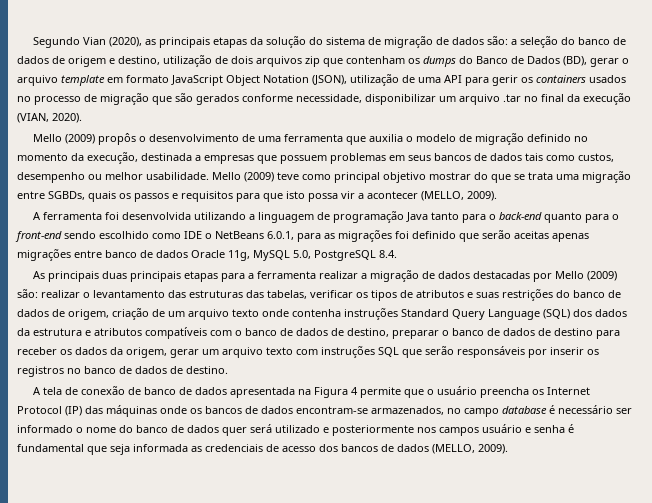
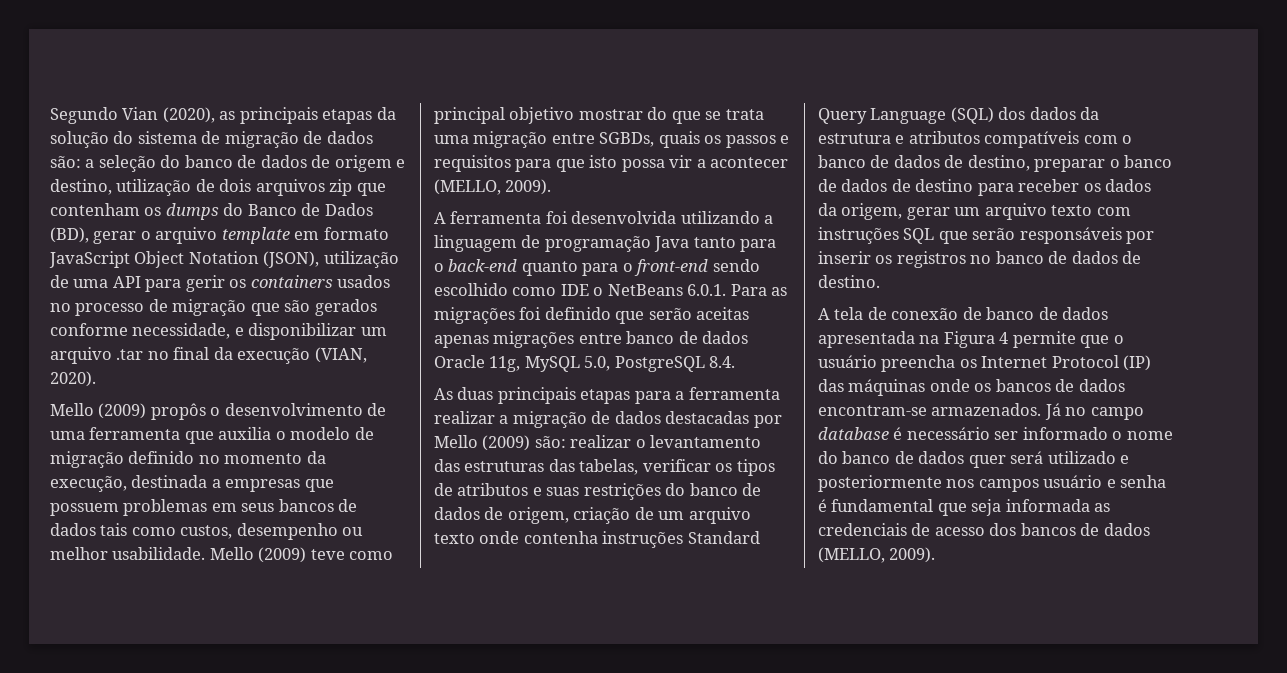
(362, 98) none -> [234,327,244,336] e
[267,231,321,242] 6.0.1, para -> [687,284,767,296] 6.0.1. Para
[47,271,99,282] principais -> (453, 394) none
[371,406,444,415] armazenados, -> [931,403,1061,420] armazenados. Já

